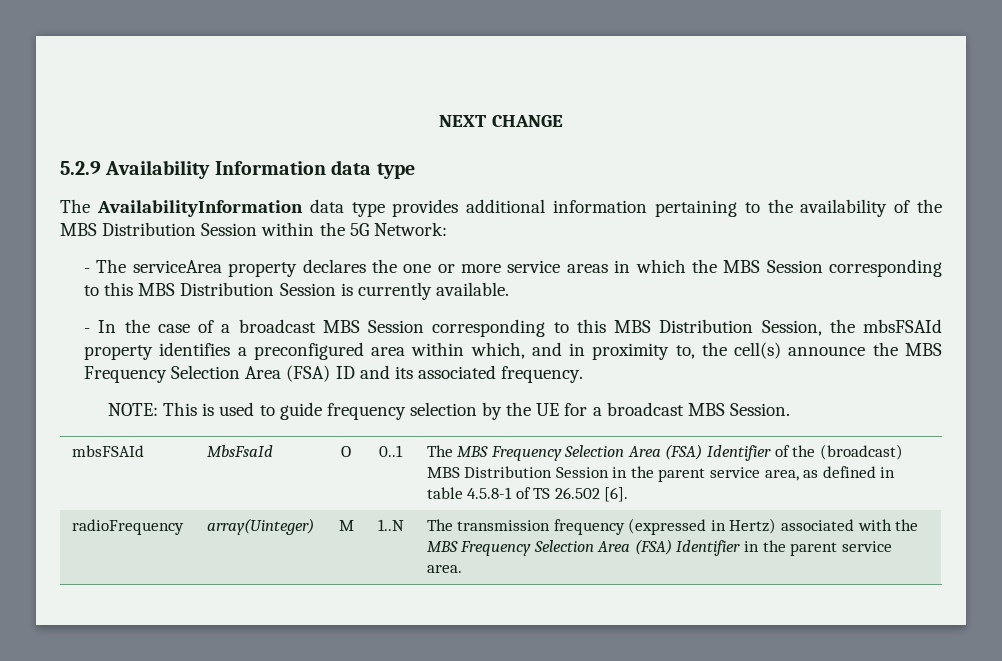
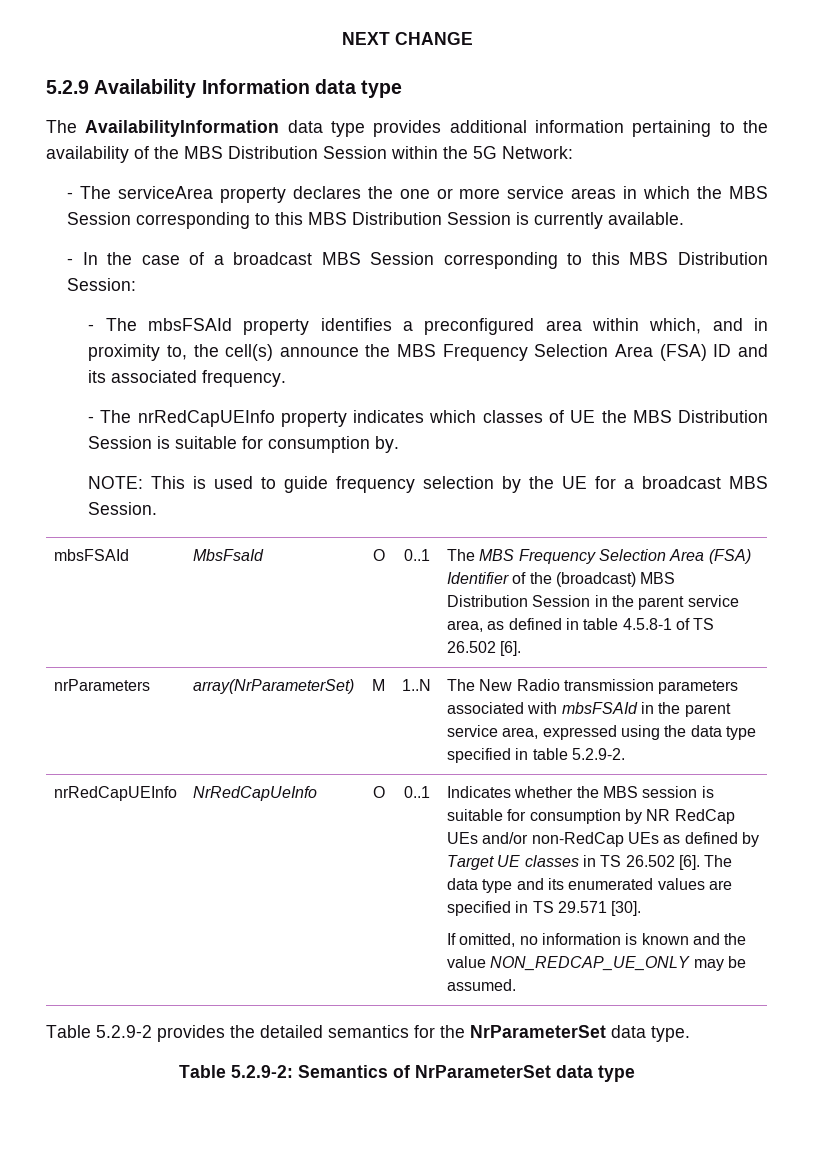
[761,319,855,336] Session, the -> [67,278,137,291] [88,318,137,331] Session: // - The
(584, 374) none -> [88,410,769,427] [88,436,400,453] // - The nrRedCapUEInfo property indicates which classes of UE the MBS Distribution Session is suitable for consumption by.
[71,519,184,535] [206,518,314,535] radioFrequency | array(Uinteger) -> [53,679,150,691] [192,679,354,694] nrParameters | array(NrParameterSet)
[457,518,919,535] [426,539,892,556] [426,565,462,573] transmission frequency (expressed in Hertz) associated with the MBS Frequency Selection Area (FSA) Identifier in the parent service area. -> [479,679,739,694] [446,702,731,717] [446,725,756,740] [446,748,625,763] [53,786,177,801] [192,786,317,801] [372,786,385,798] [403,786,430,798] [446,786,714,798] [446,809,735,824] [446,832,759,847] [446,855,733,870] [446,878,732,893] [446,901,642,916] [446,933,747,947] [446,956,746,971] [446,979,516,991] [46,1025,690,1042] [179,1065,635,1082] New Radio transmission parameters associated with mbsFSAId in the parent service area, expressed using the data type specified in table 5.2.9-2. // nrRedCapUEInfo | NrRedCapUeInfo | O | 0..1 | Indicates whether the MBS session is suitable for consumption by NR RedCap UEs and/or non-RedCap UEs as defined by Target UE classes in TS 26.502 [6]. The data type and its enumerated values are specified in TS 29.571 [30]. // If omitted, no information is known and the value NON_REDCAP_UE_ONLY may be assumed. // Table 5.2.9-2 provides the detailed semantics for the NrParameterSet data type. // Table 5.2.9-2: Semantics of NrParameterSet data type

